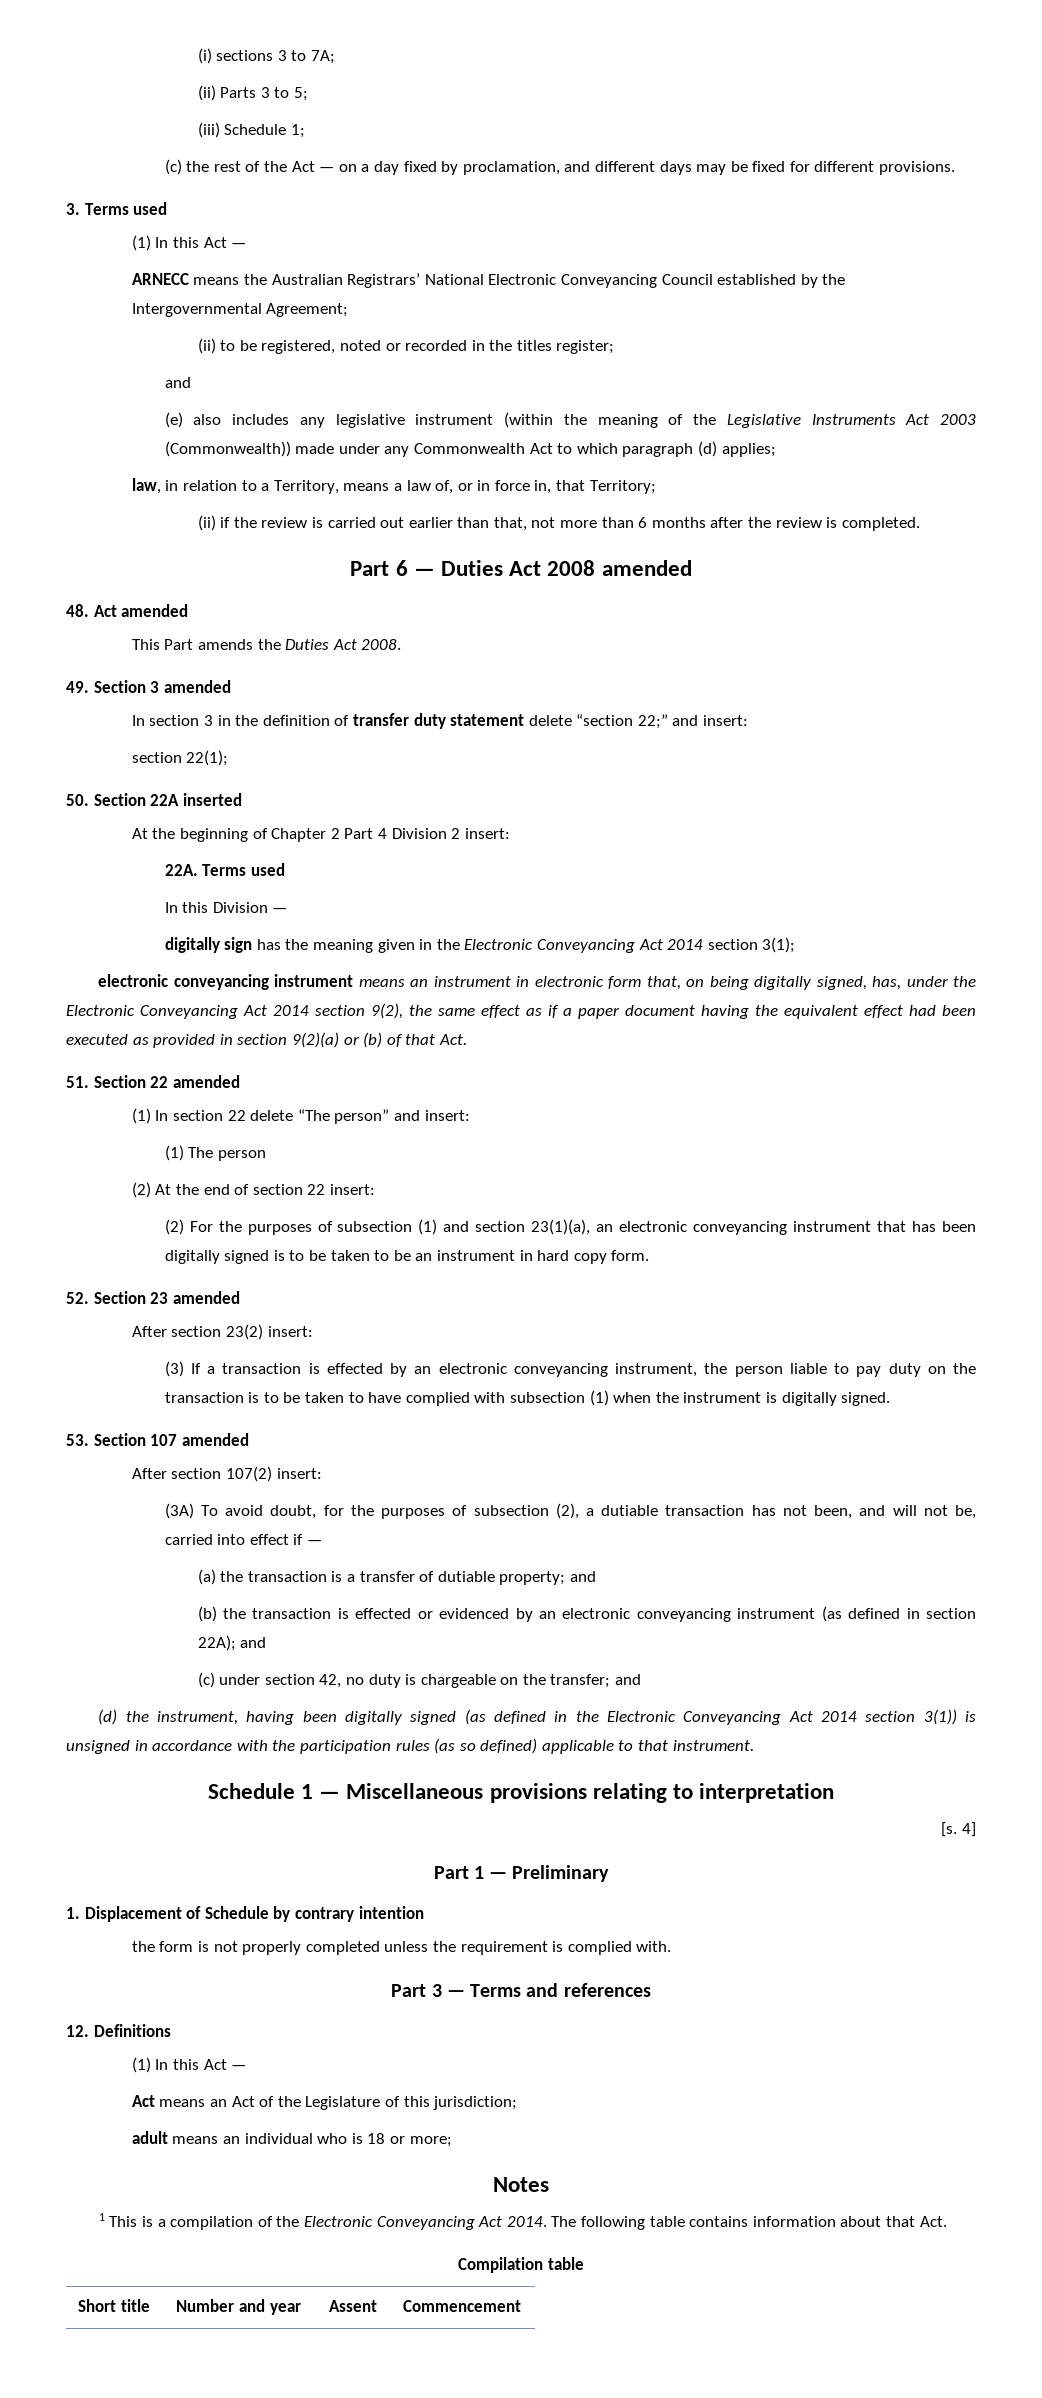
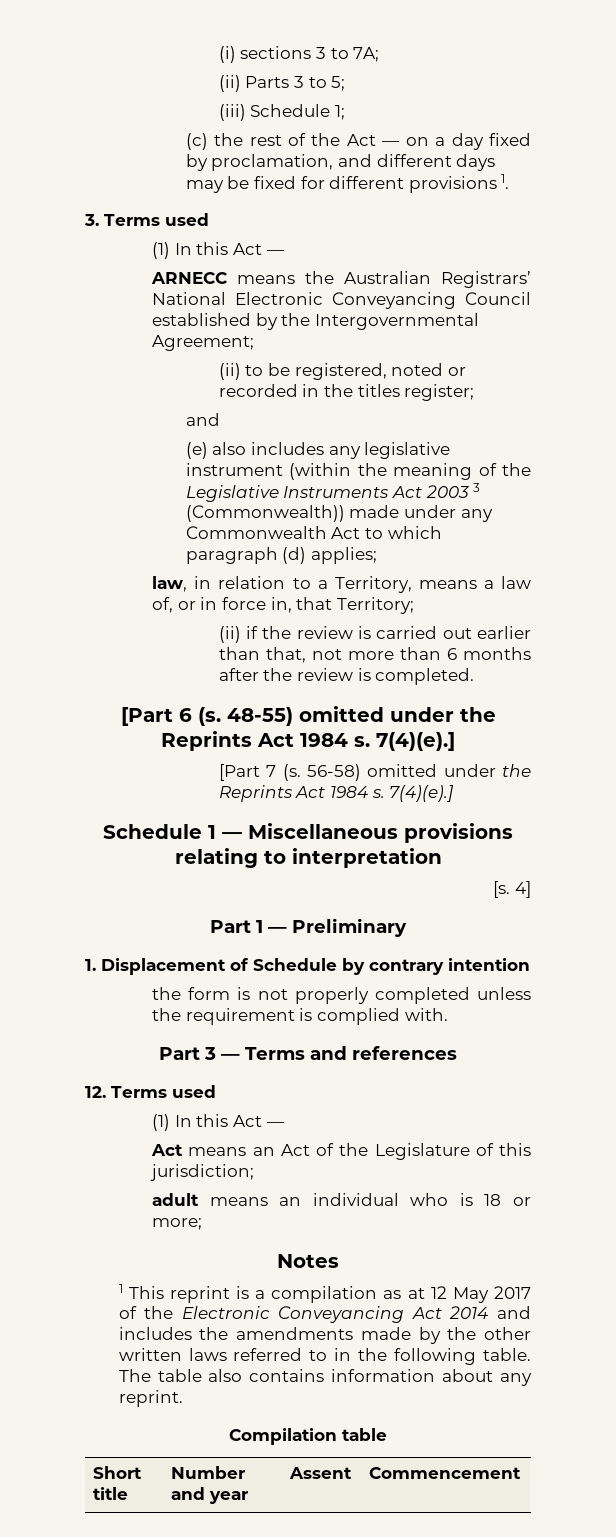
[879,161,956,175] provisions. -> [408,174,510,193] provisions 1.
(977, 419) none -> [473,483,481,492] 3
[350,560,692,576] [66,604,189,617] [131,639,402,650] [66,680,231,693] [131,713,749,729] [131,750,229,766] [66,793,242,806] [131,828,510,842] [164,863,285,876] [164,902,288,913] [164,937,796,953] [98,974,977,990] [66,1003,976,1019] [66,1032,467,1048] [66,1075,240,1088] [131,1108,470,1124] [164,1145,266,1161] [131,1182,375,1198] [164,1219,976,1235] [164,1250,650,1264] [66,1291,240,1304] [131,1324,313,1340] [164,1361,977,1377] [164,1390,891,1406] [66,1433,249,1446] [131,1466,322,1482] [164,1503,976,1519] [164,1534,323,1545] [197,1569,596,1585] [197,1606,976,1622] [197,1635,267,1651] [197,1672,642,1688] [98,1709,976,1725] [66,1738,754,1754] Part 6 — Duties Act 2008 amended // 48. Act amended // This Part amends the Duties Act 2008. // 49. Section 3 amended // In section 3 in the definition of transfer duty statement delete “section 22;” and insert: // section 22(1); // 50. Section 22A inserted // At the beginning of Chapter 2 Part 4 Division 2 insert: // 22A. Terms used // In this Division — // digitally sign has the meaning given in the Electronic Conveyancing Act 2014 section 3(1); // electronic conveyancing instrument means an instrument in electronic form that, on being digitally signed, has, under the Electronic Conveyancing Act 2014 section 9(2), the same effect as if a paper document having the equivalent effect had been executed as provided in section 9(2)(a) or (b) of that Act. // 51. Section 22 amended // (1) In section 22 delete “The person” and insert: // (1) The person // (2) At the end of section 22 insert: // (2) For the purposes of subsection (1) and section 23(1)(a), an electronic conveyancing instrument that has been digitally signed is to be taken to be an instrument in hard copy form. // 52. Section 23 amended // After section 23(2) insert: // (3) If a transaction is effected by an electronic conveyancing instrument, the person liable to pay duty on the transaction is to be taken to have complied with subsection (1) when the instrument is digitally signed. // 53. Section 107 amended // After section 107(2) insert: // (3A) To avoid doubt, for the purposes of subsection (2), a dutiable transaction has not been, and will not be, carried into effect if — // (a) the transaction is a transfer of dutiable property; and // (b) the transaction is effected or evidenced by an electronic conveyancing instrument (as defined in section 22A); and // (c) under section 42, no duty is chargeable on the transfer; and // (d) the instrument, having been digitally signed (as defined in the Electronic Conveyancing Act 2014 section 3(1)) is unsigned in accordance with the participation rules (as so defined) applicable to that instrument. -> [120,706,496,726] [161,731,455,751] [218,764,531,781] [218,785,455,802] [Part 6 (s. 48-55) omitted under the Reprints Act 1984 s. 7(4)(e).] // [Part 7 (s. 56-58) omitted under the Reprints Act 1984 s. 7(4)(e).]
[93,2024,171,2037] Definitions -> [111,1085,216,1098] Terms used
(138, 2221) none -> [169,1286,230,1303] reprint
(254, 2223) none -> [383,1286,531,1303] as at 12 May 2017
[506,2216,685,2230] 2014. The following table -> [449,1306,531,1319] [118,1327,531,1344] [118,1348,531,1365] [118,1369,243,1382] 2014 and includes the amendments made by the other written laws referred to in the following table. The table also
[885,2216,947,2227] that Act. -> [500,1373,532,1386] [118,1390,183,1407] any reprint.

